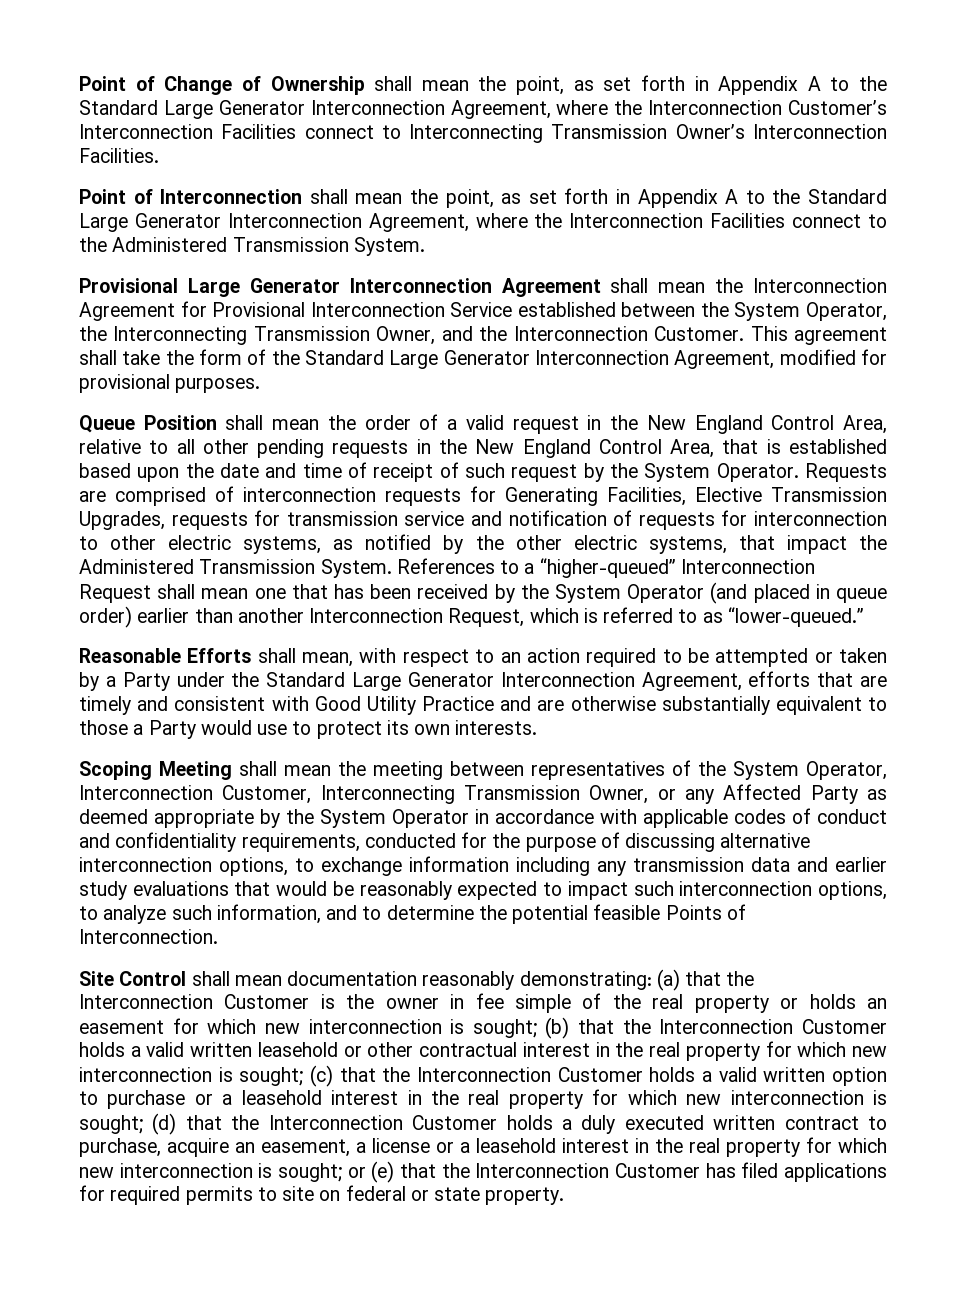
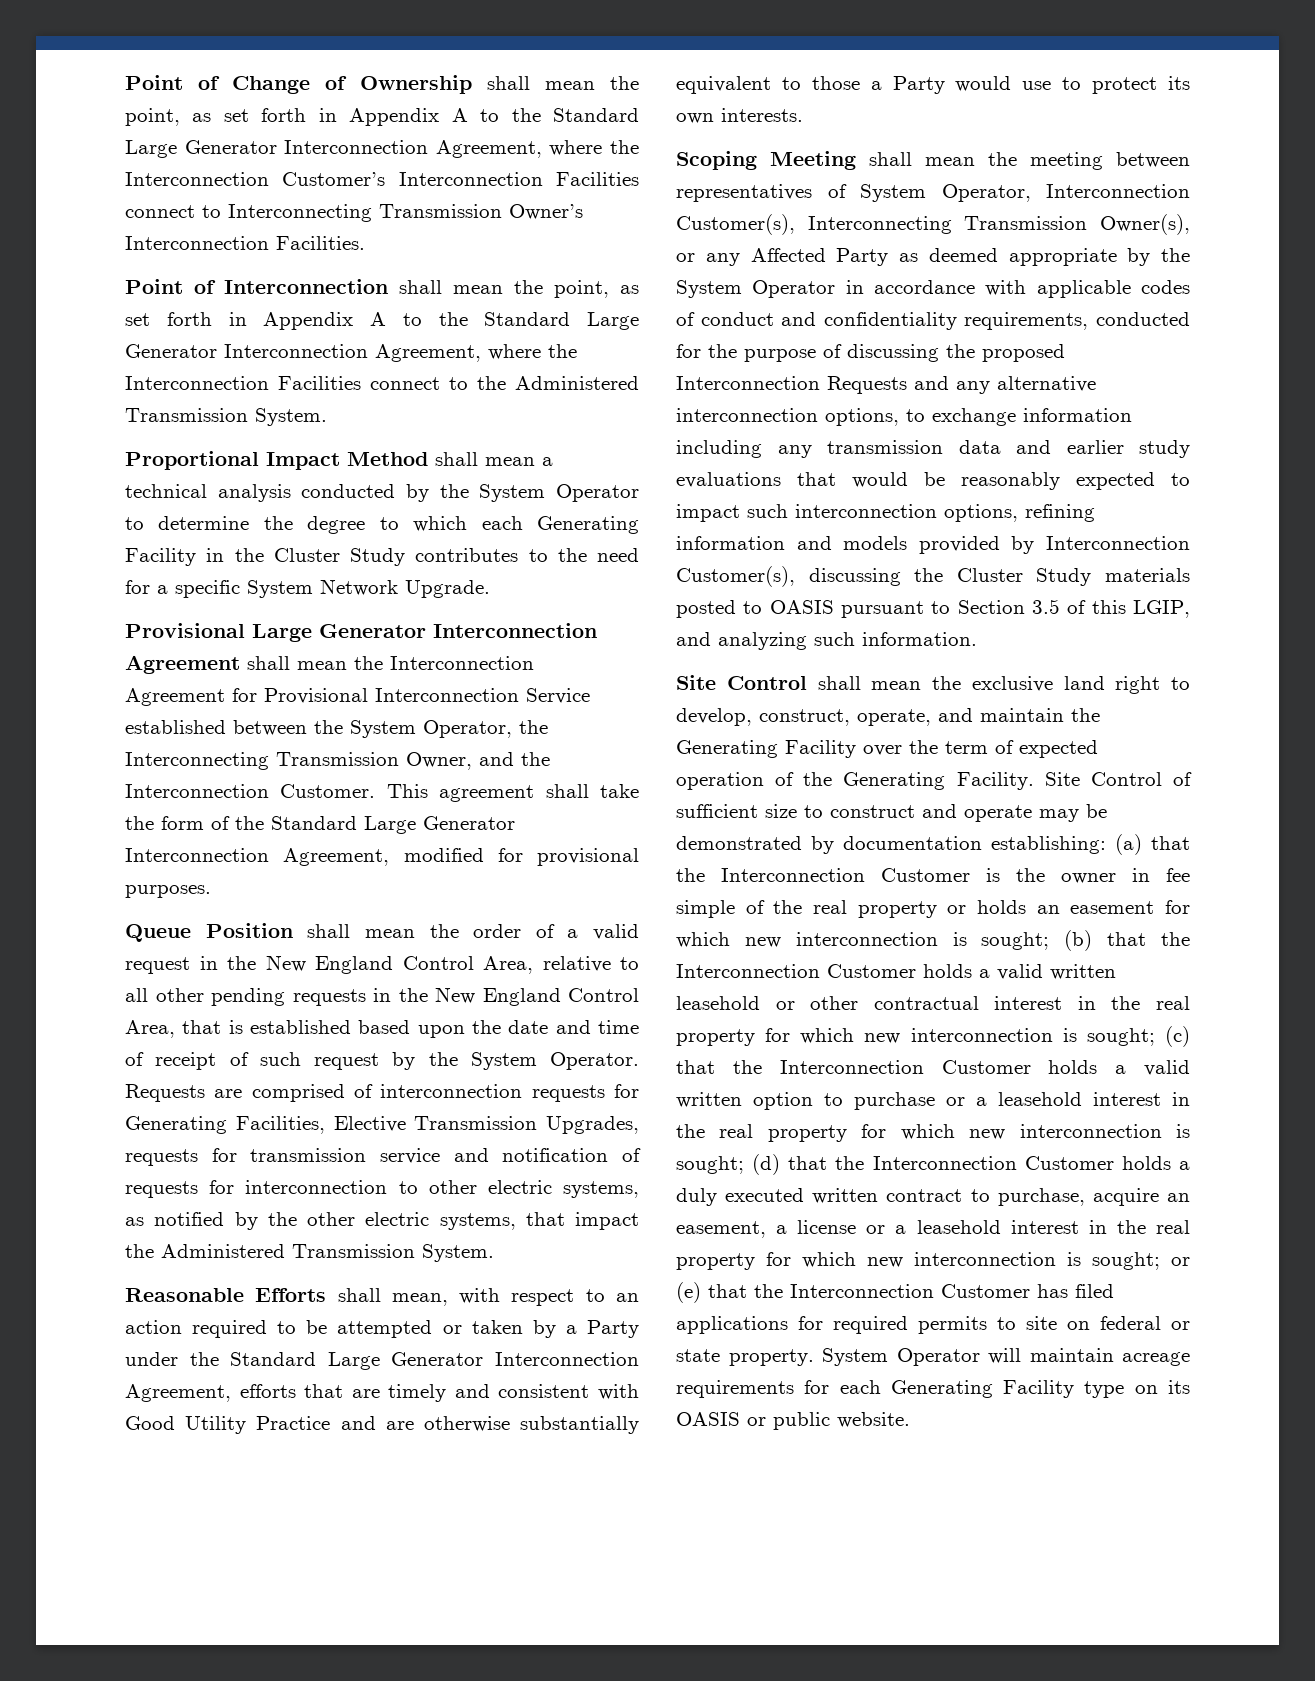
(425, 246) none -> [125,451,553,470] [125,484,640,502] [125,516,639,534] [125,548,639,566] [125,579,490,598] // Proportional Impact Method shall mean a technical analysis conducted by the System Operator to determine the degree to which each Generating Facility in the Cluster Study contributes to the need for a specific System Network Upgrade.
[396,558,815,578] [79,582,888,604] [79,606,864,628] References to a “higher-queued” Interconnection Request shall mean one that has been received by the System Operator (and placed in queue order) earlier than another Interconnection Request, which is referred to as “lower-queued.” -> (494, 1253) none
[698,761,726,776] the -> (847, 191) none
[222,785,649,804] Customer, Interconnecting Transmission Owner, -> [676,214,1190,235] Customer(s), Interconnecting Transmission Owner(s),
(716, 842) none -> [946,344,1065,362] [676,376,990,394] the proposed Interconnection Requests and any
[79,904,746,924] [79,929,218,944] [79,971,652,990] to analyze such information, and to determine the potential feasible Points of Interconnection. // Site Control shall mean documentation reasonably demonstrating: -> [1025,504,1095,522] [676,536,1190,554] [676,566,1190,587] [676,599,1190,618] [676,632,977,650] [676,675,1190,694] [676,708,1100,726] [676,740,1098,758] [676,772,1192,790] [676,804,1107,822] [676,836,1106,854] refining information and models provided by Interconnection Customer(s), discussing the Cluster Study materials posted to OASIS pursuant to Section 3.5 of this LGIP, and analyzing such information. // Site Control shall mean the exclusive land right to develop, construct, operate, and maintain the Generating Facility over the term of expected operation of the Generating Facility. Site Control of sufficient size to construct and operate may be demonstrated by documentation establishing:
(565, 1196) none -> [822,1348,1190,1366] [676,1380,1190,1398] [676,1412,910,1430] System Operator will maintain acreage requirements for each Generating Facility type on its OASIS or public website.

